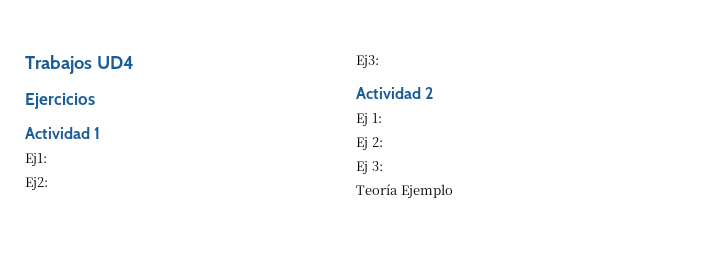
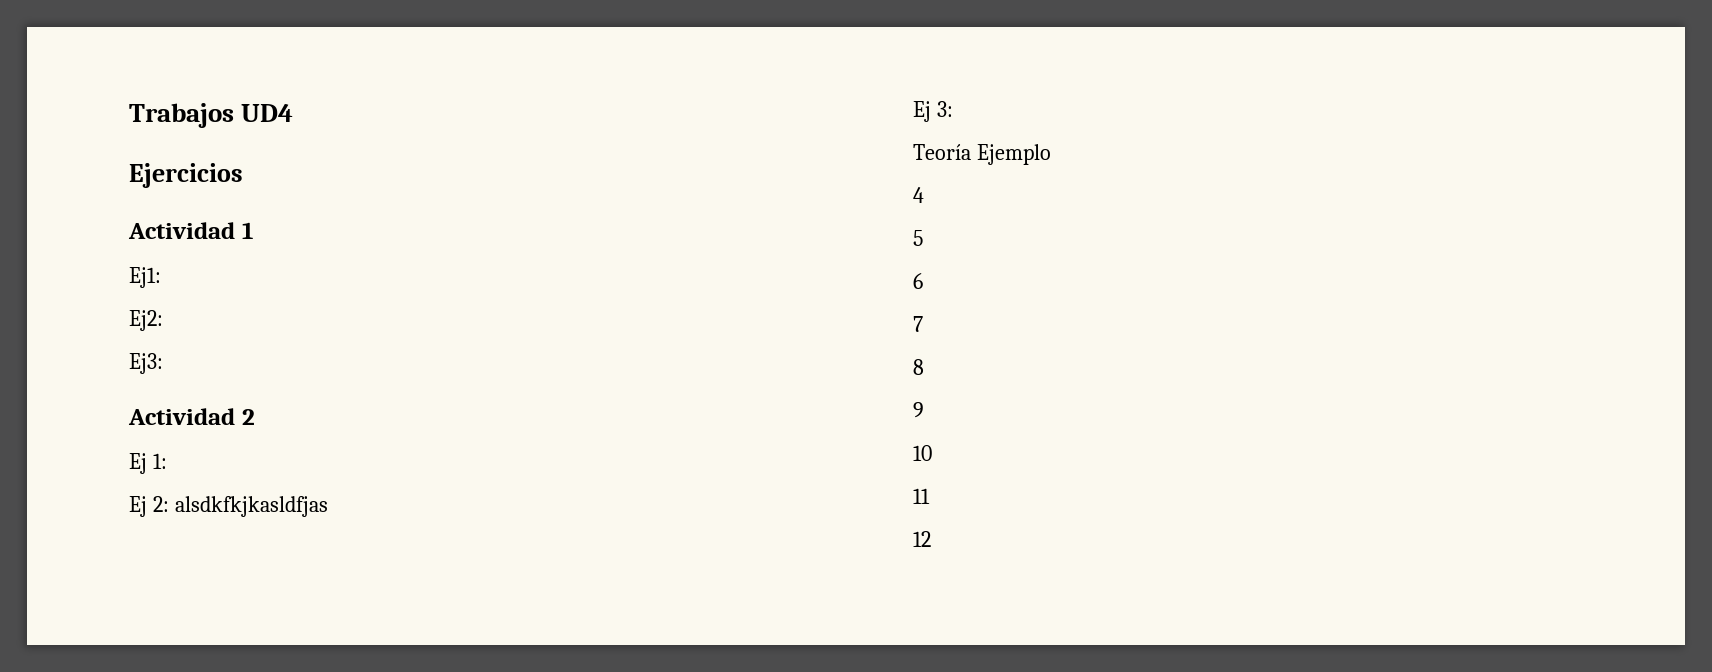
(383, 142) none -> [174,496,328,517] alsdkfkjkasldfjas
(453, 191) none -> [913,187,924,203] [913,230,923,246] [913,273,923,289] [913,316,923,332] [913,359,924,375] [913,402,924,418] [913,445,932,461] [913,488,930,504] [913,531,931,547] // 4 // 5 // 6 // 7 // 8 // 9 // 10 // 11 // 12

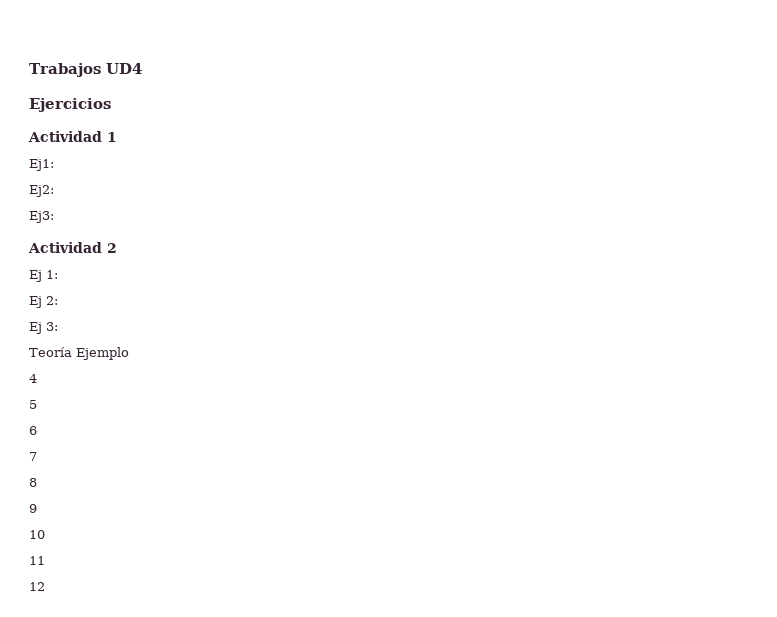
[174,496,328,517] alsdkfkjkasldfjas -> (58, 300) none

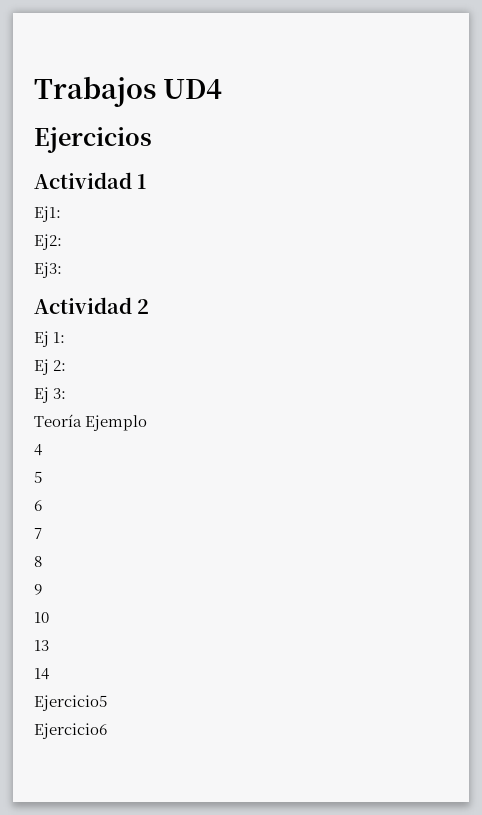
[29,556,45,565] [29,582,45,591] 11 // 12 -> [34,640,49,651] [34,668,49,680] [34,695,107,711] [34,723,107,739] 13 // 14 // Ejercicio5 // Ejercicio6

